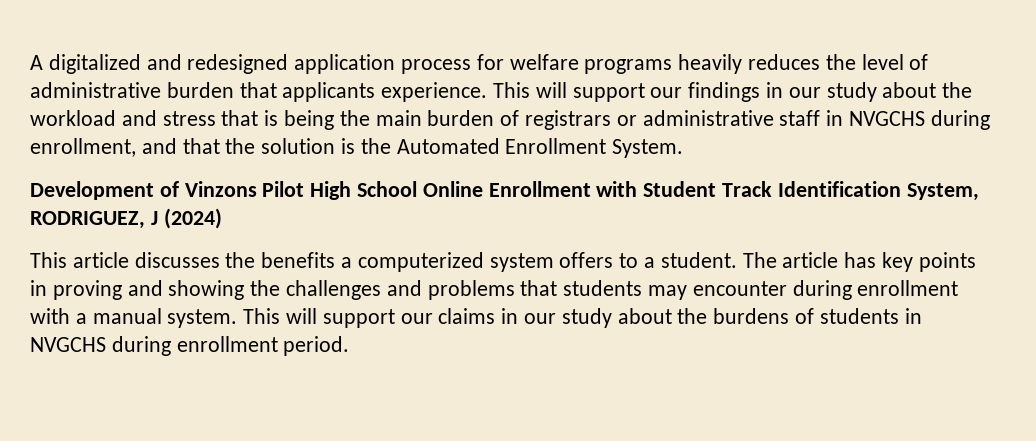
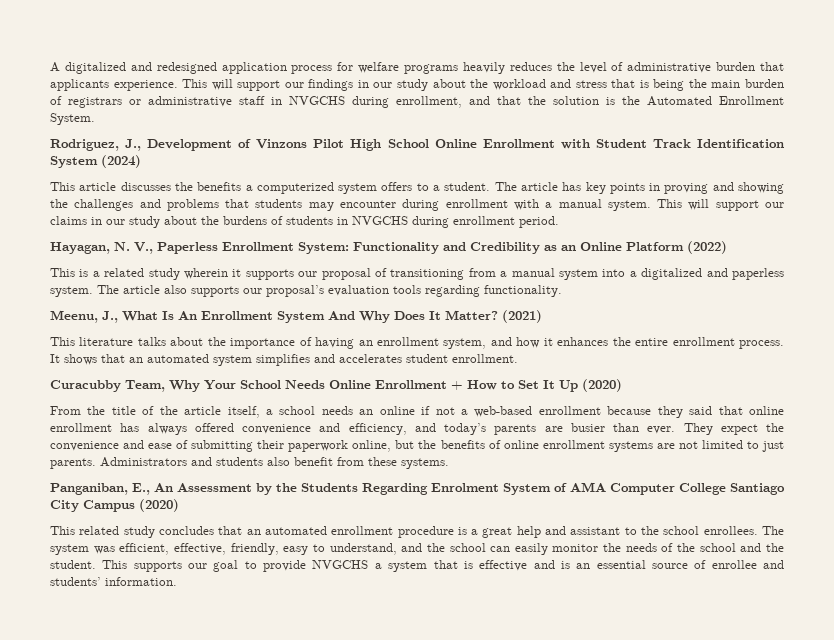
(684, 148) none -> [50,139,142,151] Rodriguez, J.,
[906,183,979,201] [30,211,158,229] System, RODRIGUEZ, J -> [50,156,98,168] System
(350, 346) none -> [50,241,727,254] [50,268,784,280] [50,285,562,297] [50,310,542,323] [50,337,785,349] [50,354,518,366] [50,379,622,392] [50,406,785,418] [50,423,784,435] [50,440,784,452] [50,457,449,469] [50,482,785,495] [50,499,179,512] [50,526,784,538] [50,543,784,555] [50,560,785,572] [50,577,177,586] // Hayagan, N. V., Paperless Enrollment System: Functionality and Credibility as an Online Platform (2022) // This is a related study wherein it supports our proposal of transitioning from a manual system into a digitalized and paperless system. The article also supports our proposal’s evaluation tools regarding functionality. // Meenu, J., What Is An Enrollment System And Why Does It Matter? (2021) // This literature talks about the importance of having an enrollment system, and how it enhances the entire enrollment process. It shows that an automated system simplifies and accelerates student enrollment. // Curacubby Team, Why Your School Needs Online Enrollment + How to Set It Up (2020) // From the title of the article itself, a school needs an online if not a web-based enrollment because they said that online enrollment has always offered convenience and efficiency, and today’s parents are busier than ever. They expect the convenience and ease of submitting their paperwork online, but the benefits of online enrollment systems are not limited to just parents. Administrators and students also benefit from these systems. // Panganiban, E., An Assessment by the Students Regarding Enrolment System of AMA Computer College Santiago City Campus (2020) // This related study concludes that an automated enrollment procedure is a great help and assistant to the school enrollees. The system was efficient, effective, friendly, easy to understand, and the school can easily monitor the needs of the school and the student. This supports our goal to provide NVGCHS a system that is effective and is an essential source of enrollee and students’ information.

